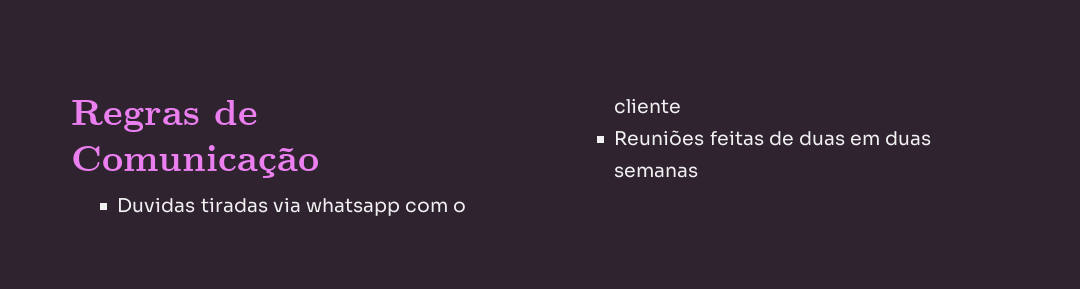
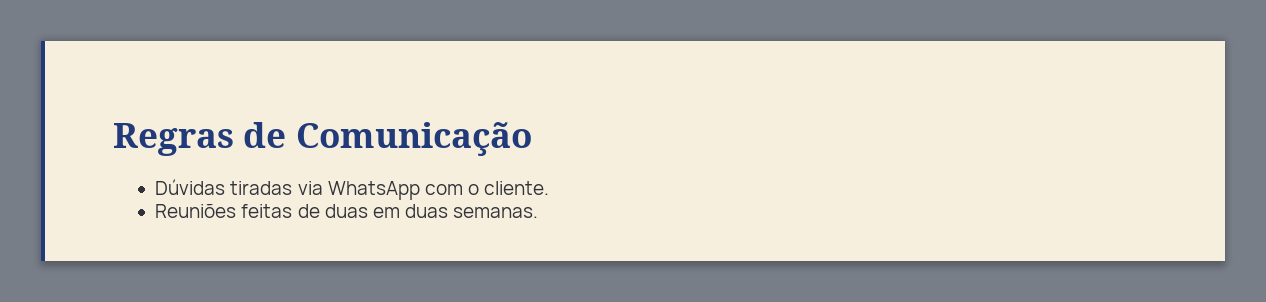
[117,197,196,213] Duvidas -> [155,179,226,195] Dúvidas
[305,198,400,216] whatsapp -> [327,181,420,200] WhatsApp
[614,98,682,114] cliente -> [484,181,550,195] cliente.
[614,166,699,178] semanas -> [453,207,539,218] semanas.

